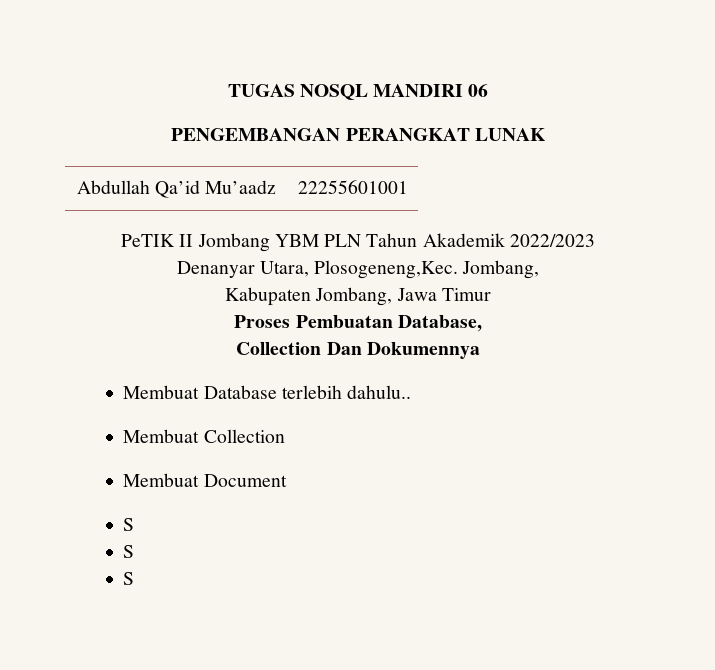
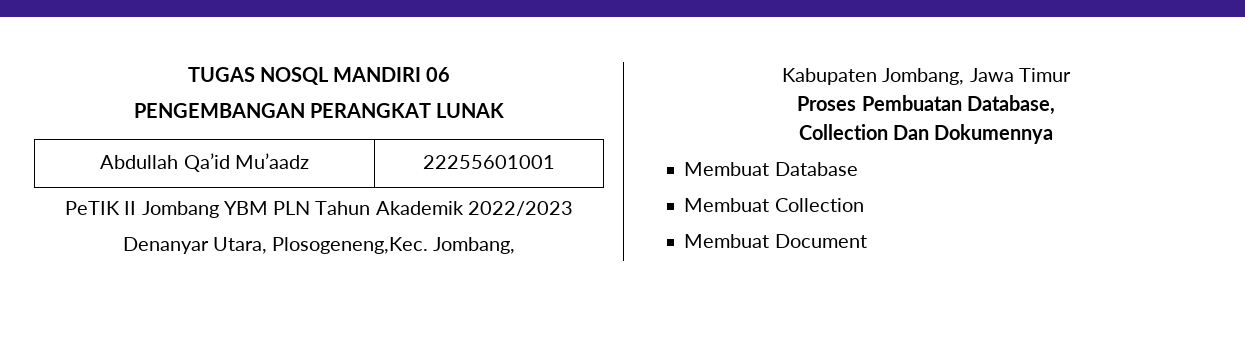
[281,385,412,399] terlebih dahulu.. -> (858, 169) none
[123,518,135,531] [123,545,135,558] [123,572,135,585] // S // S // S -> (867, 241) none

